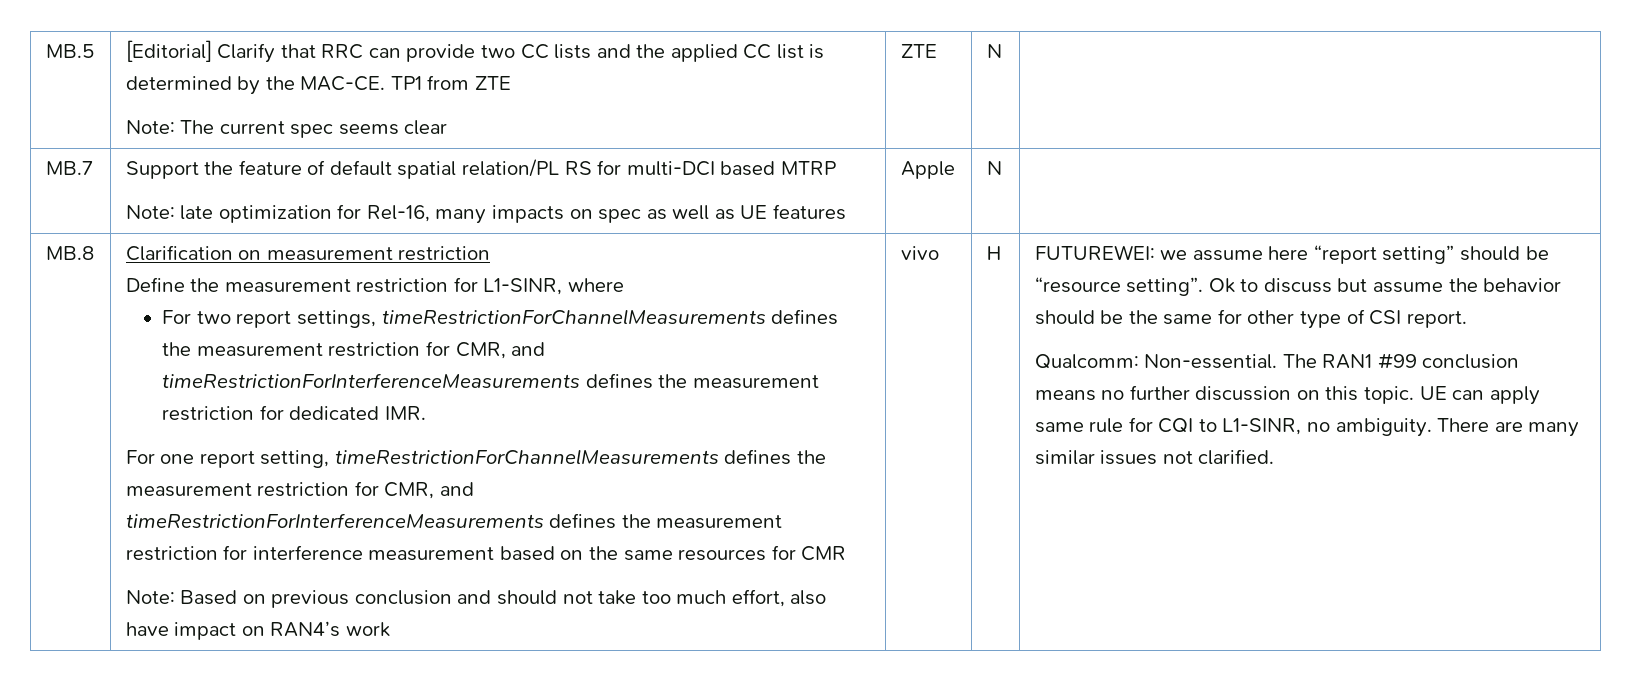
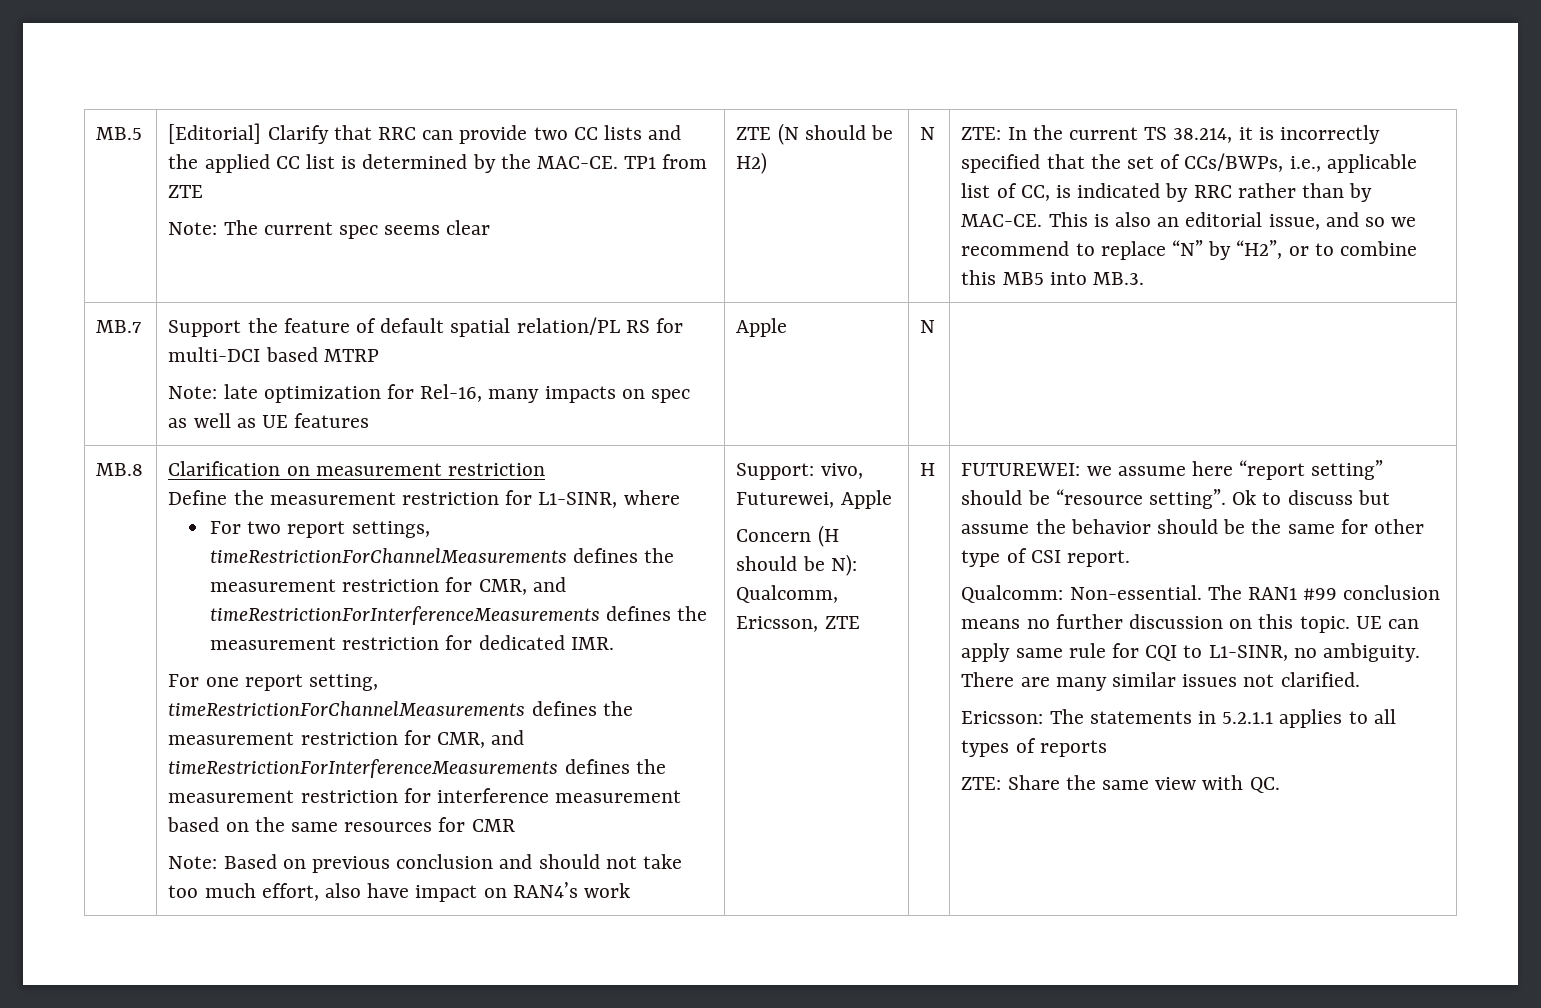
[986,44,1002,58] | N | -> [777,123,893,145] [736,152,768,174] [920,127,936,140] [961,125,1381,144] [961,153,1417,173] [961,183,1373,202] [961,212,1417,230] [961,240,1418,260] [961,270,1144,285] (N should be H2) | N | ZTE: In the current TS 38.214, it is incorrectly specified that the set of CCs/BWPs, i.e., applicable list of CC, is indicated by RRC rather than by MAC-CE. This is also an editorial issue, and so we recommend to replace “N” by “H2”, or to combine this MB5 into MB.3.
[900,246,939,260] vivo -> [736,463,863,480] [736,490,892,509] [736,525,839,547] [736,554,857,576] [736,585,839,603] [736,616,860,632] Support: vivo, Futurewei, Apple // Concern (H should be N): Qualcomm, Ericsson, ZTE
(1275, 457) none -> [961,709,1396,728] [961,738,1107,757] [961,775,1280,793] // Ericsson: The statements in 5.2.1.1 applies to all types of reports // ZTE: Share the same view with QC.

